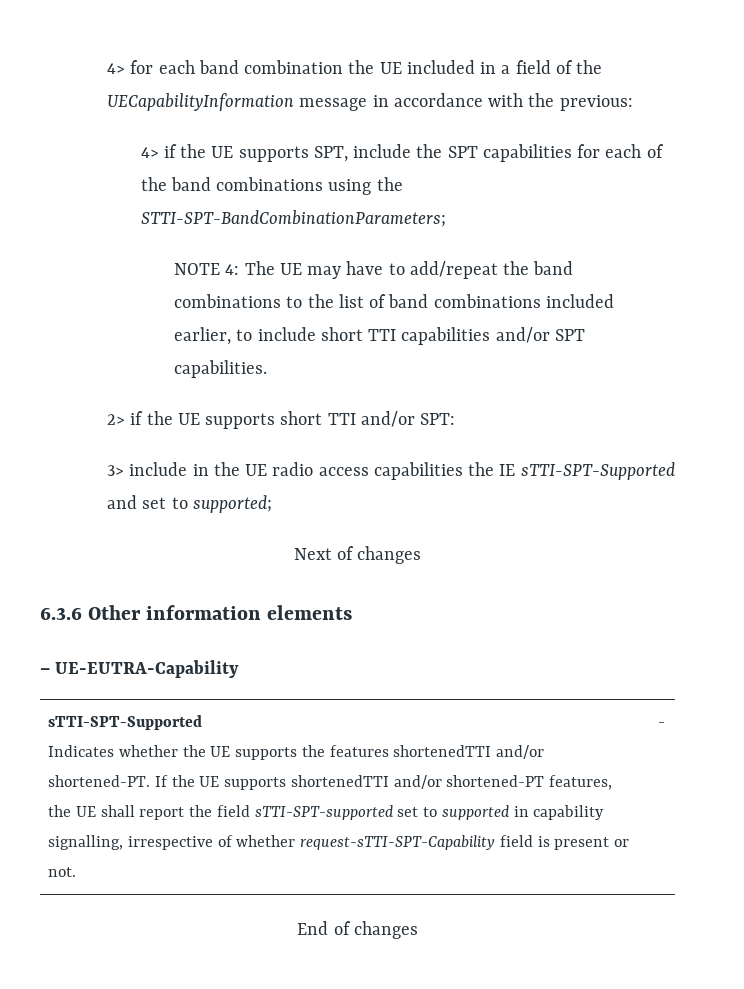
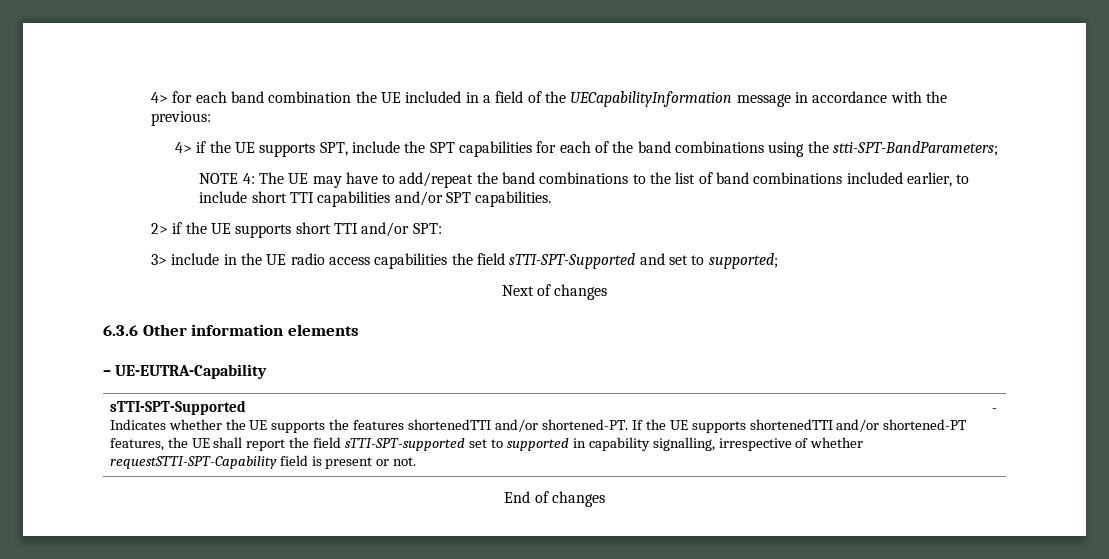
[140,210,446,227] STTI-SPT-BandCombinationParameters; -> [832,141,998,156] stti-SPT-BandParameters;
[499,464,516,476] IE -> [476,253,505,265] field
[300,835,496,850] request-sTTI-SPT-Capability -> [109,456,277,469] requestSTTI-SPT-Capability

